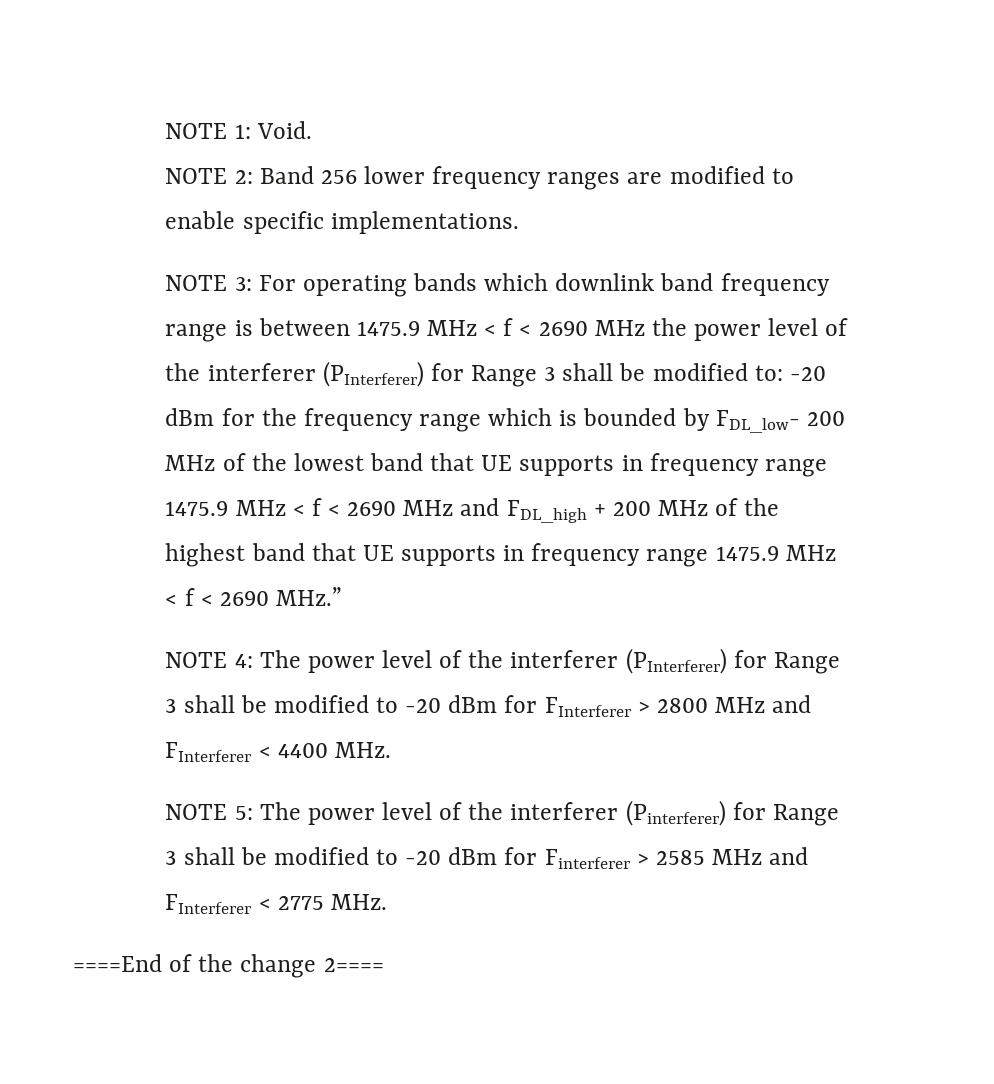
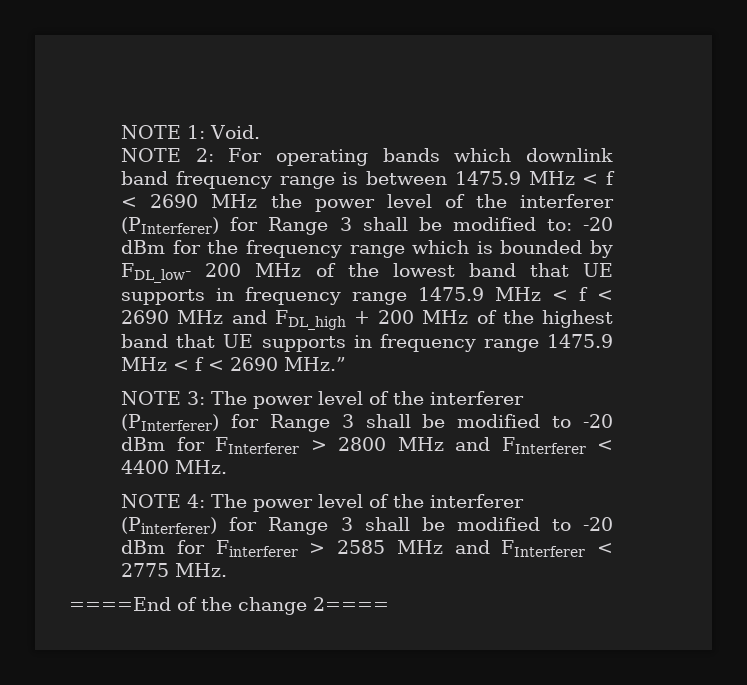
[259,166,794,190] [165,211,519,234] [165,275,252,291] Band 256 lower frequency ranges are modified to enable specific implementations. // NOTE 3: -> (214, 155) none
[234,654,253,668] 4: -> [187,391,206,405] 3:
[234,806,253,820] 5: -> [187,494,206,508] 4:

